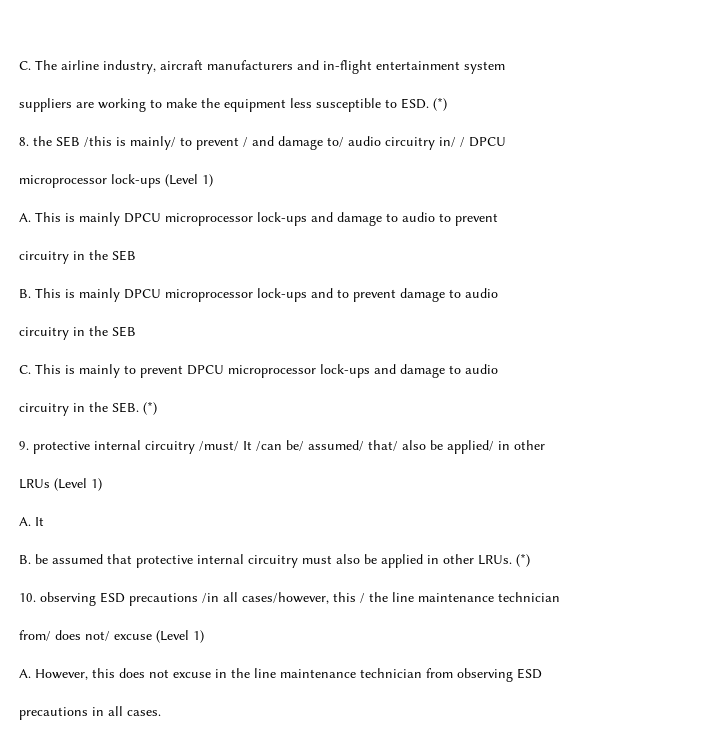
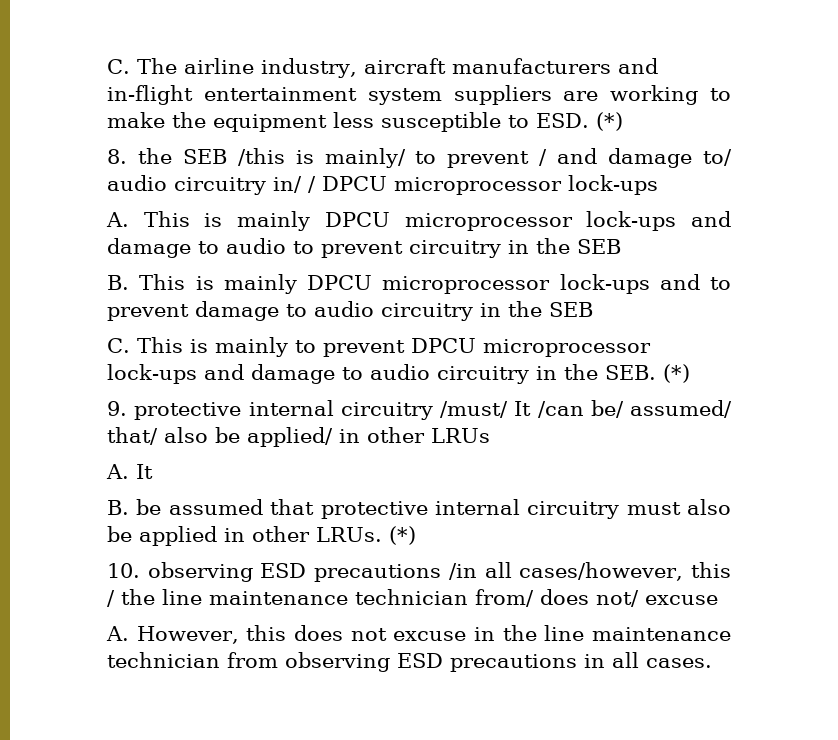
(505, 67) // -> (442, 96) none
[19,174,213,188] // microprocessor lock-ups (Level 1) -> [394,175,658,195] microprocessor lock-ups
(498, 219) // -> (403, 249) none
(498, 293) // -> (374, 309) none
(498, 369) // -> (430, 372) none
(545, 445) // -> (425, 435) none
[54,478,102,491] (Level 1) -> (490, 435) none
(560, 597) // -> (468, 597) none
[156,630,204,643] (Level 1) -> (718, 600) none
(542, 673) // -> (443, 660) none

